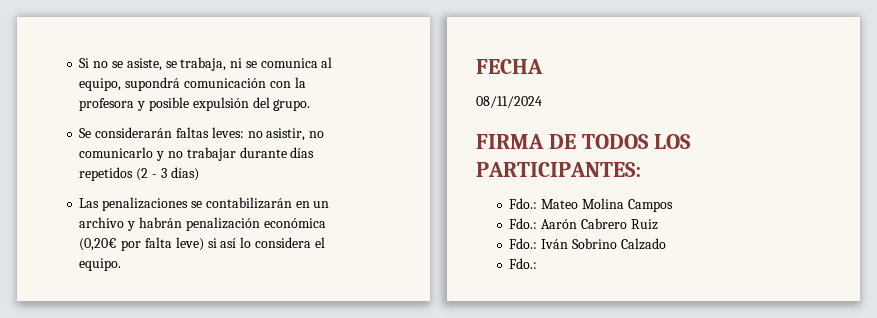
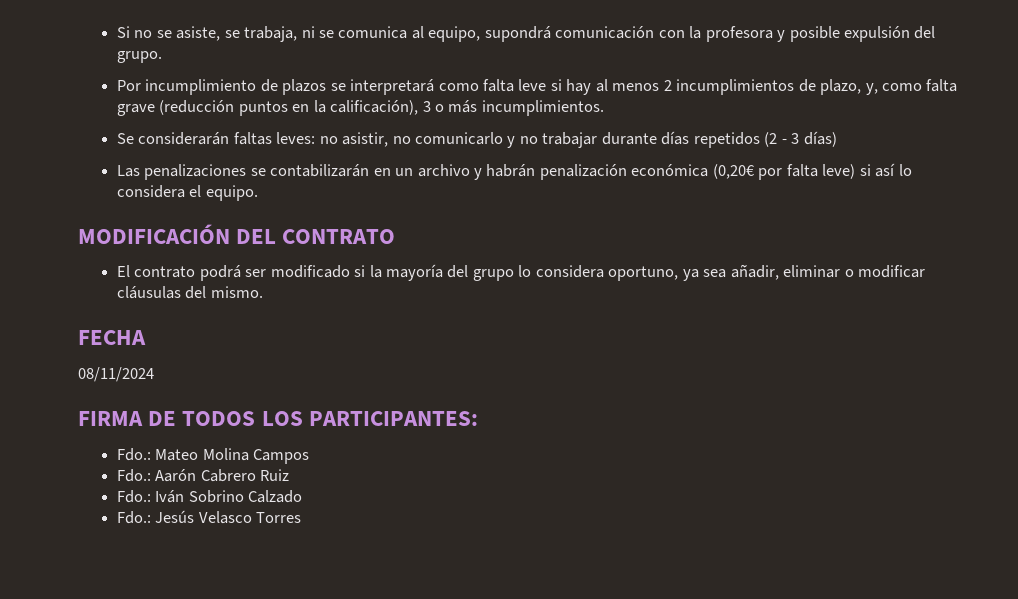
(311, 105) none -> [116,79,958,95] [116,100,604,116] // Por incumplimiento de plazos se interpretará como falta leve si hay al menos 2 incumplimientos de plazo, y, como falta grave (reducción puntos en la calificación), 3 o más incumplimientos.
(122, 264) none -> [78,224,396,244] [116,264,925,281] [116,286,263,299] // MODIFICACIÓN DEL CONTRATO // El contrato podrá ser modificado si la mayoría del grupo lo considera oportuno, ya sea añadir, eliminar o modificar cláusulas del mismo.
(538, 263) none -> [155,510,302,524] Jesús Velasco Torres

